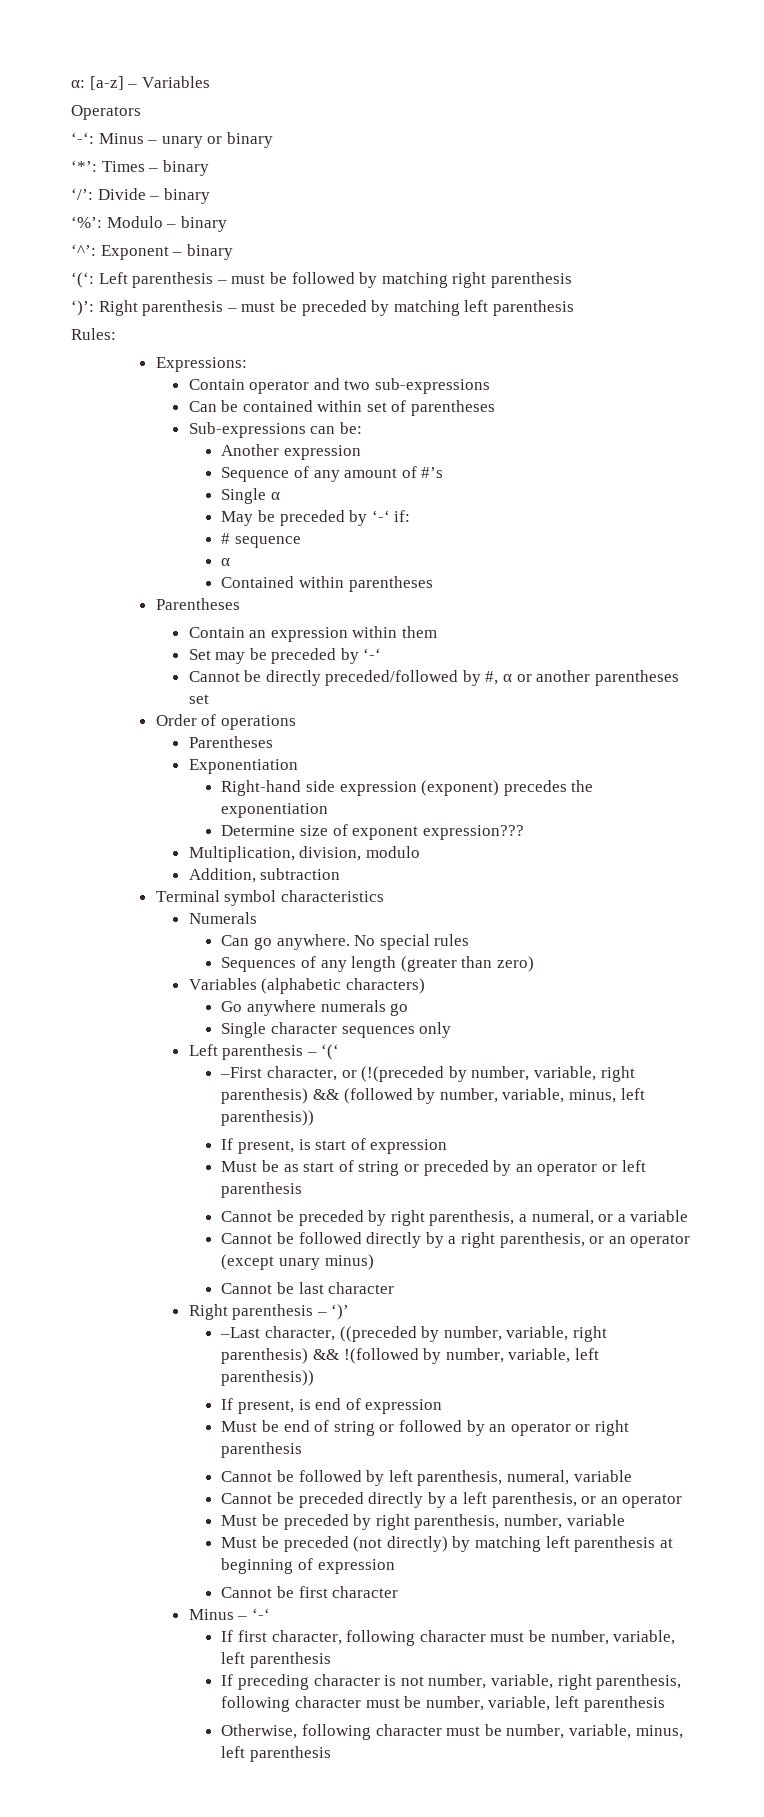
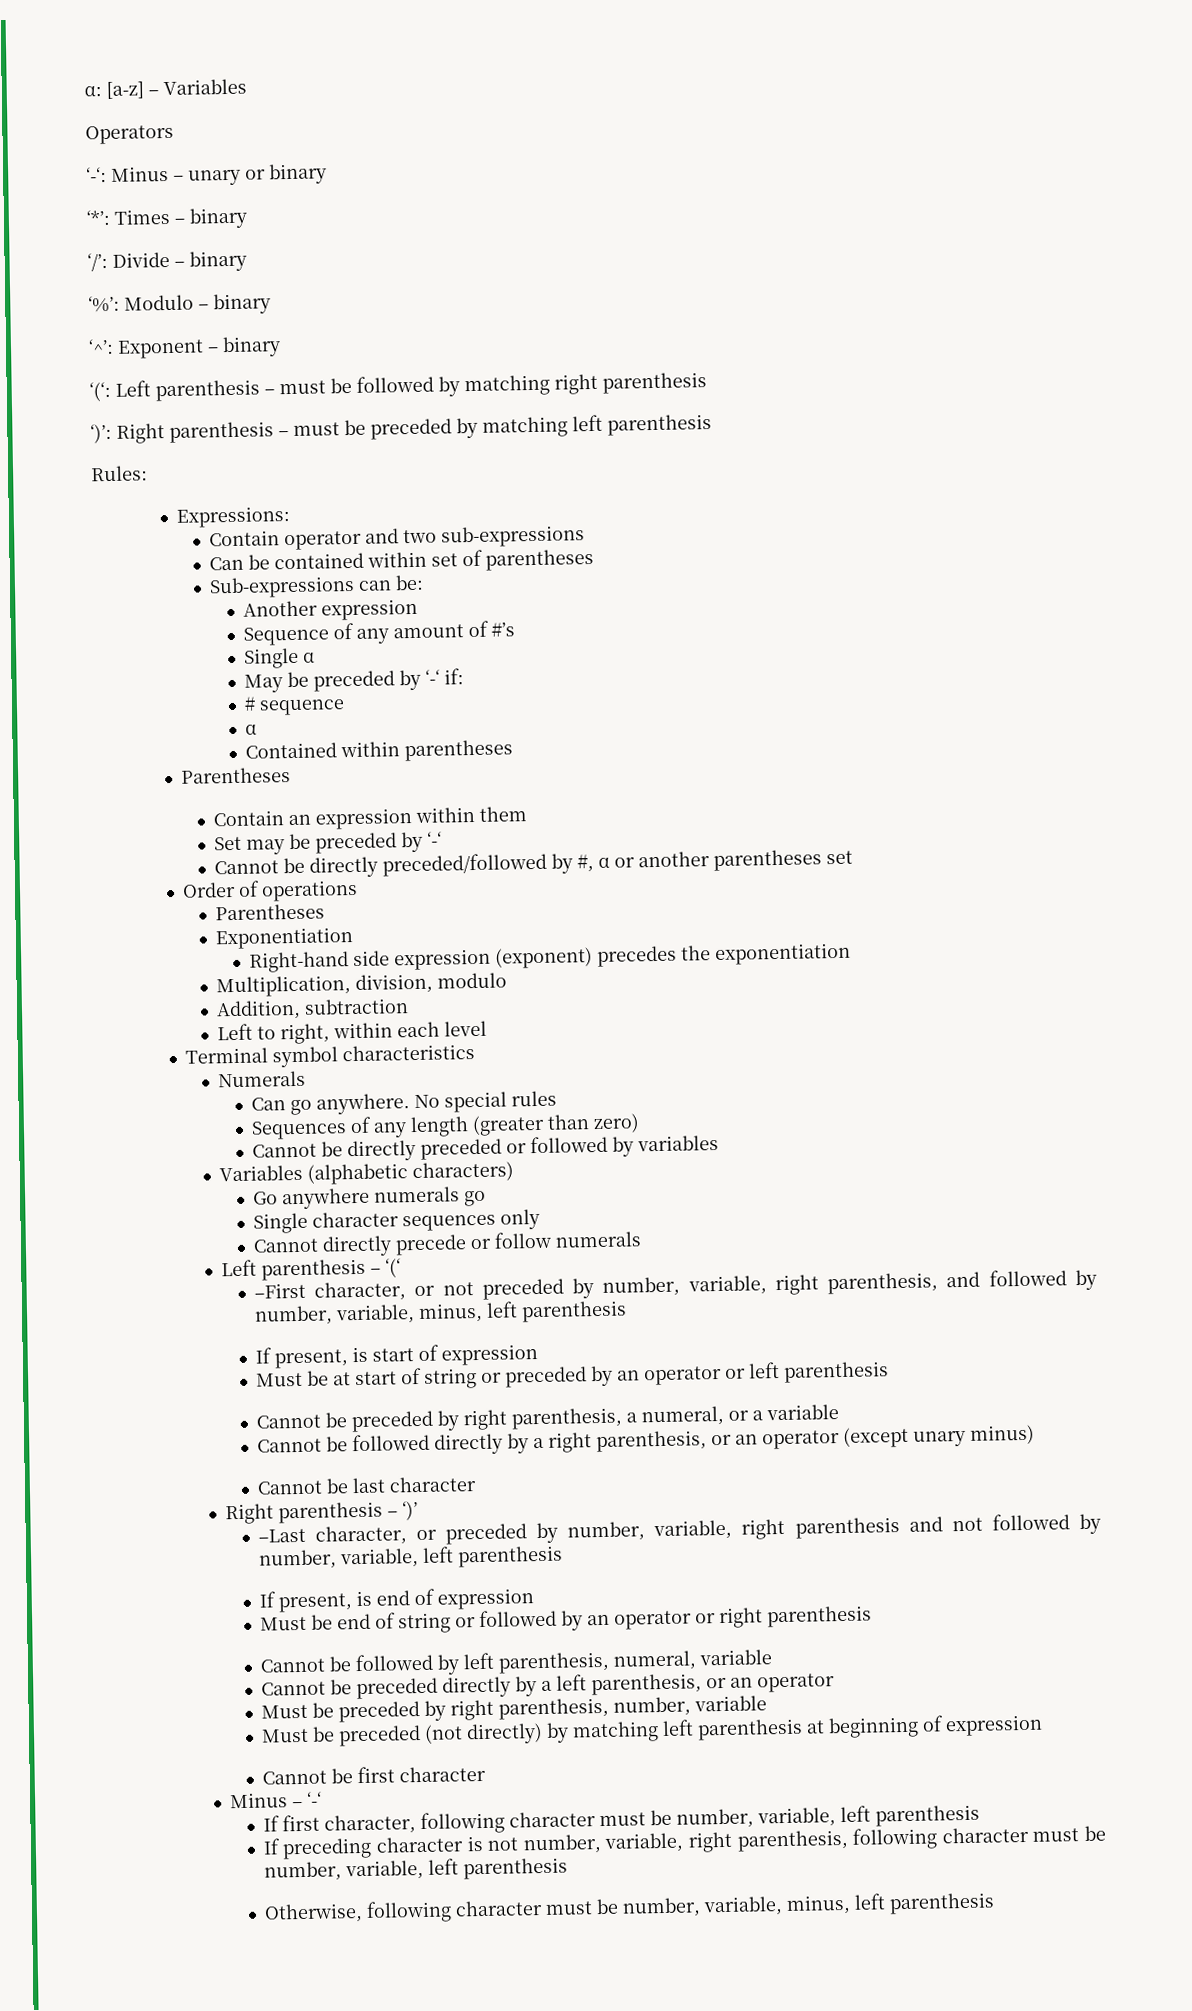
[221,824,524,840] // Determine size of exponent expression??? -> (851, 954) none
(341, 874) none -> [217,1020,488,1045] // Left to right, within each level
(534, 964) none -> [251,1134,719,1162] // Cannot be directly preceded or followed by variables
(452, 1030) none -> [252,1231,641,1257] // Cannot directly precede or follow numerals
[361,1066,635,1082] [221,1088,413,1104] (!(preceded by number, variable, right parenthesis) && (followed -> [442,1269,1067,1300] not preceded by number, variable, right parenthesis, and followed
[221,1110,315,1126] parenthesis)) -> [520,1300,627,1323] parenthesis
[283,1164,299,1172] as -> [332,1372,351,1386] at
[339,1326,607,1342] [221,1348,419,1364] ((preceded by number, variable, right parenthesis) && !(followed -> [415,1513,1070,1545] or preceded by number, variable, right parenthesis and not followed
[221,1370,315,1386] parenthesis)) -> [456,1545,563,1568] parenthesis

